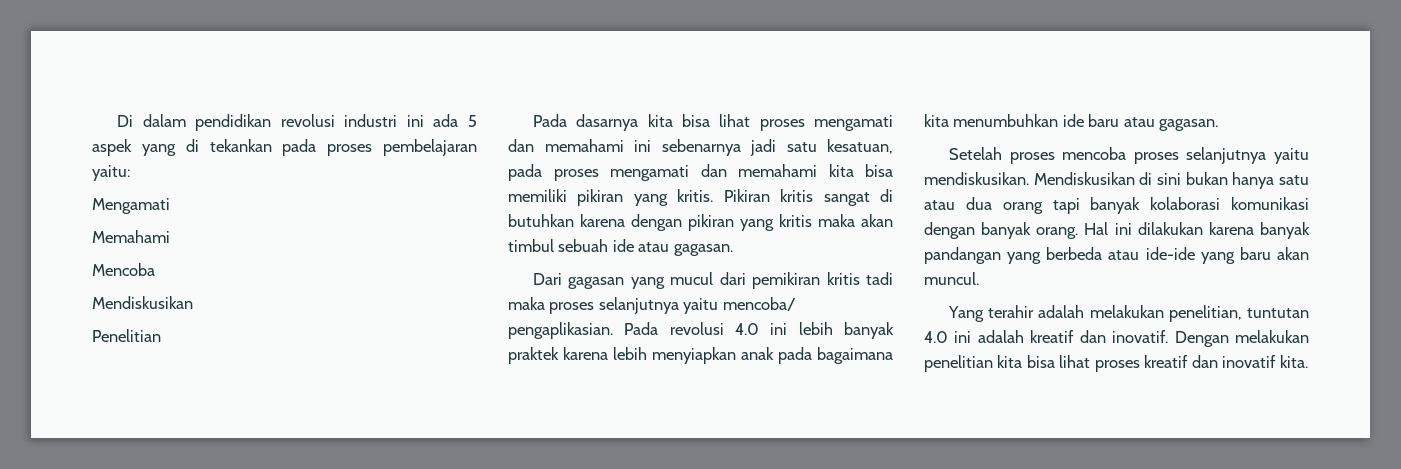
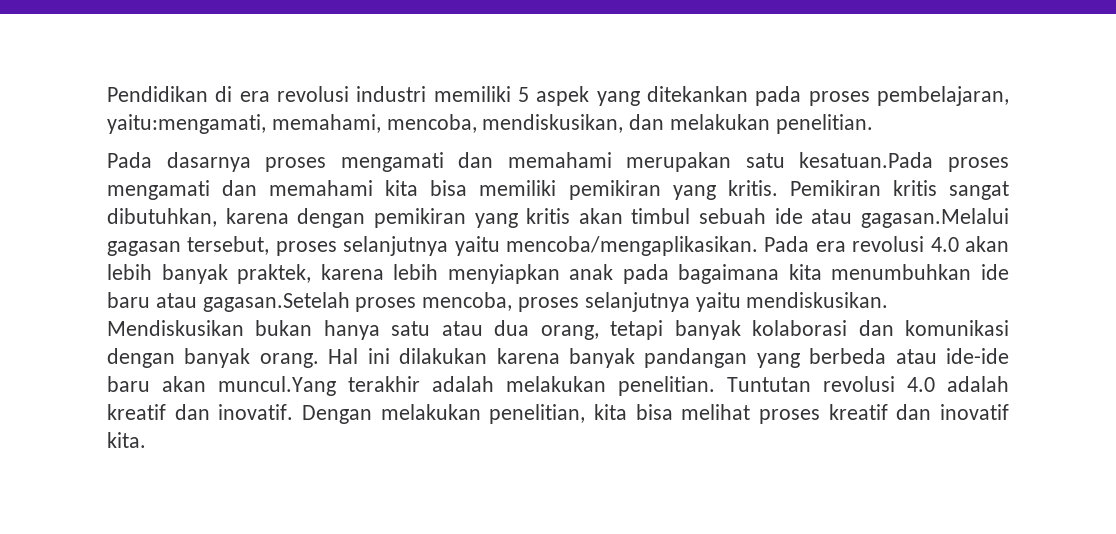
[116,114,477,131] [92,139,477,156] [92,165,130,181] [92,198,170,214] [92,230,170,243] [92,263,155,276] [92,296,193,309] [92,329,161,342] Di dalam pendidikan revolusi industri ini ada 5 aspek yang di tekankan pada proses pembelajaran yaitu: // Mengamati // Memahami // Mencoba // Mendiskusikan // Penelitian -> [107,86,1009,106] [107,114,873,134] Pendidikan di era revolusi industri memiliki 5 aspek yang ditekankan pada proses pembelajaran, yaitu:mengamati, memahami, mencoba, mendiskusikan, dan melakukan penelitian.
[647,114,893,131] [508,139,893,156] [508,164,542,181] kita bisa lihat proses mengamati dan memahami ini sebenarnya jadi satu kesatuan, pada -> [265,152,934,172] proses mengamati dan memahami merupakan satu kesatuan.Pada
[577,189,624,206] pikiran -> [568,180,661,200] pemikiran
[723,189,770,202] Pikiran -> [789,180,881,196] Pemikiran
[880,189,893,202] [508,214,574,227] di butuhkan -> [107,208,217,227] dibutuhkan,
[688,214,734,231] pikiran -> [373,208,466,228] pemikiran
[818,214,855,227] maka -> (571, 216) none
[673,244,733,256] [532,272,893,289] [508,297,796,314] [508,322,788,339] gagasan. // Dari gagasan yang mucul dari pemikiran kritis tadi maka proses selanjutnya yaitu mencoba/ pengaplikasian. Pada revolusi 4.0 ini -> [860,208,1009,228] [107,236,1009,256] gagasan.Melalui gagasan tersebut, proses selanjutnya yaitu mencoba/mengaplikasikan. Pada era revolusi 4.0 akan
[508,347,559,364] praktek -> [237,264,312,284] praktek,
[1159,119,1219,131] [948,147,1127,164] gagasan. // Setelah proses mencoba -> [202,292,513,312] gagasan.Setelah proses mencoba,
[1139,172,1181,185] di sini -> (244, 328) none
[1002,198,1080,214] orang tapi -> [540,320,664,340] orang, tetapi
(1221, 203) none -> [858,320,894,336] dan
[1200,252,1235,264] yang -> (1009, 356) none
[924,272,979,285] [947,305,1309,322] [924,331,972,343] muncul. // Yang terahir adalah melakukan penelitian, tuntutan 4.0 ini -> [218,376,935,396] muncul.Yang terakhir adalah melakukan penelitian. Tuntutan revolusi 4.0
[924,355,1091,372] penelitian kita bisa lihat -> [489,404,751,424] penelitian, kita bisa melihat

